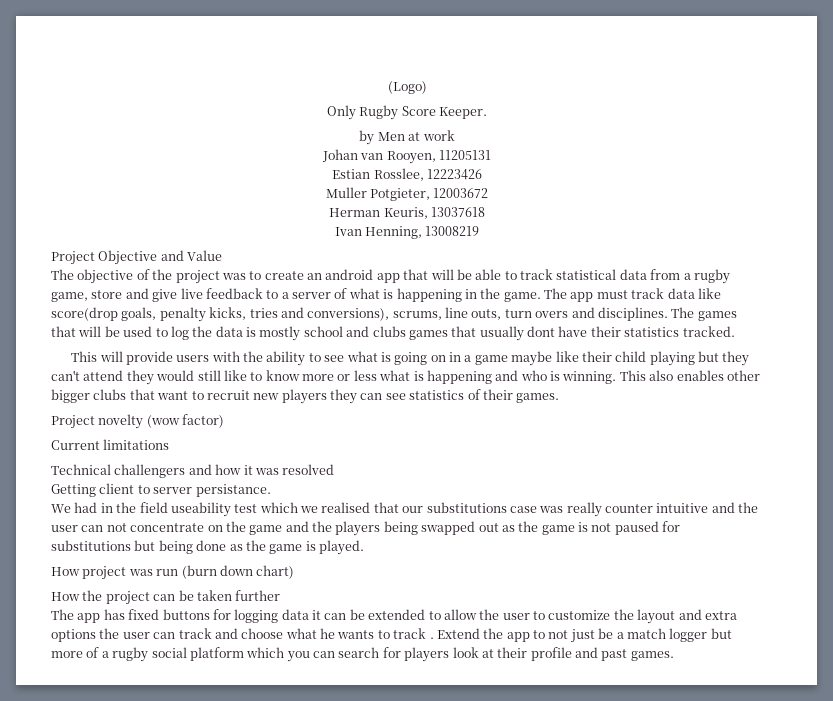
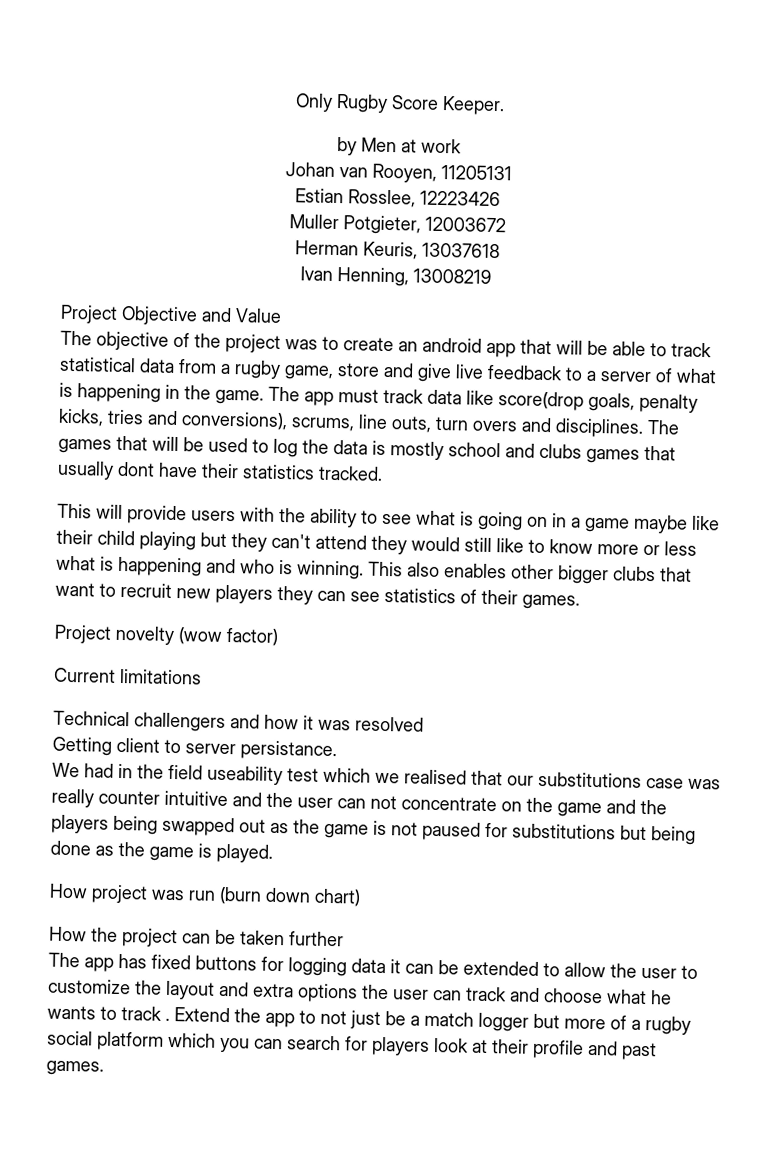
[387,81,427,94] (Logo) // -> (294, 102) none

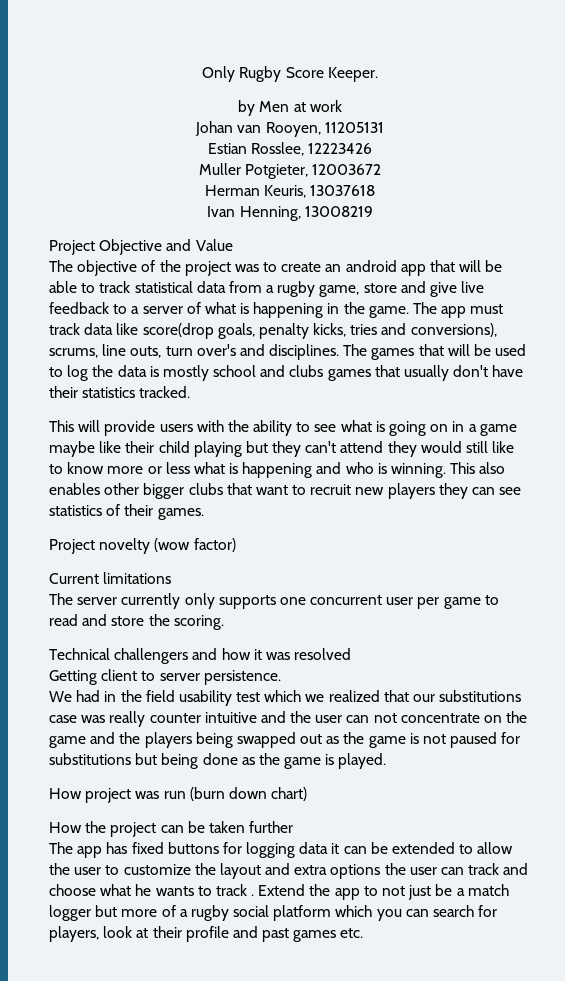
[472,420,518,432] overs -> [196,344,236,356] over's
[117,461,155,477] dont -> [453,365,489,377] don't
(202, 676) none -> [49,593,499,609] [49,614,224,630] // The server currently only supports one concurrent user per game to read and store the scoring.
[240,740,337,761] persistance. -> [203,670,281,685] persistence.
[207,765,283,786] useability -> [178,690,232,706] usability
[404,769,467,785] realised -> [328,690,380,702] realized
[371,1036,430,1056] players -> [49,926,99,942] players,
[46,1060,104,1076] games. -> [293,928,364,942] games etc.

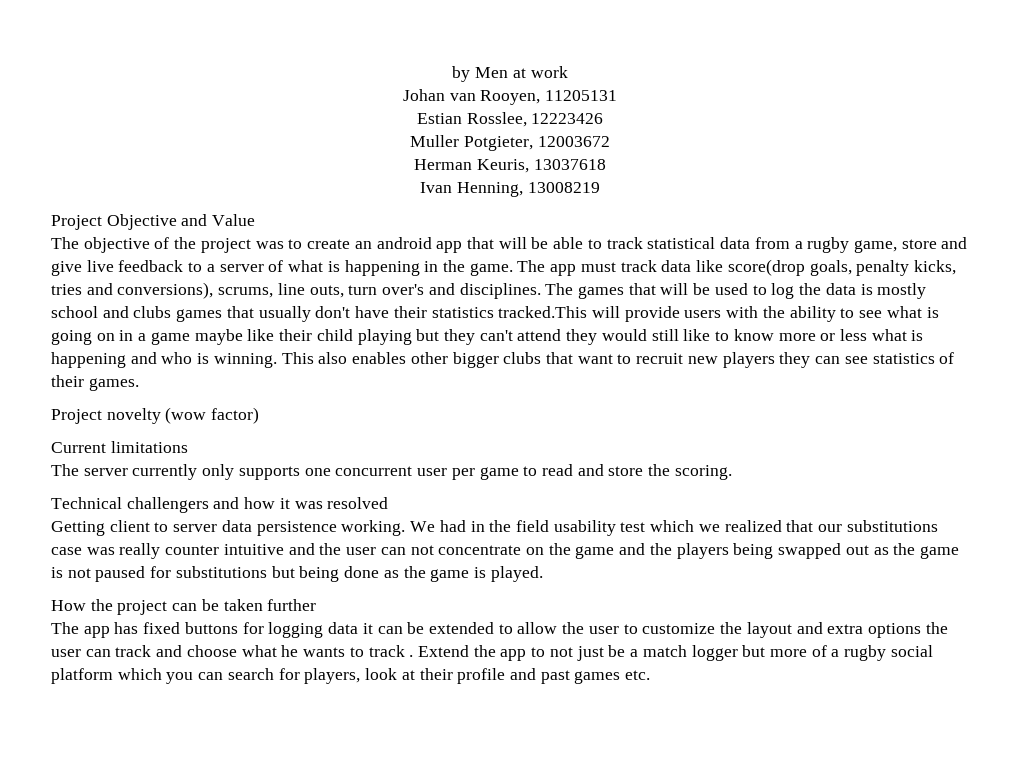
[202,66,378,82] Only Rugby Score Keeper. // -> (452, 74) none
[139,386,191,398] [49,420,74,432] tracked. // This -> [498,306,588,318] tracked.This
[203,670,281,685] persistence. // -> [221,520,406,536] data persistence working.
[49,787,308,803] // How project was run (burn down chart) -> (543, 574) none

